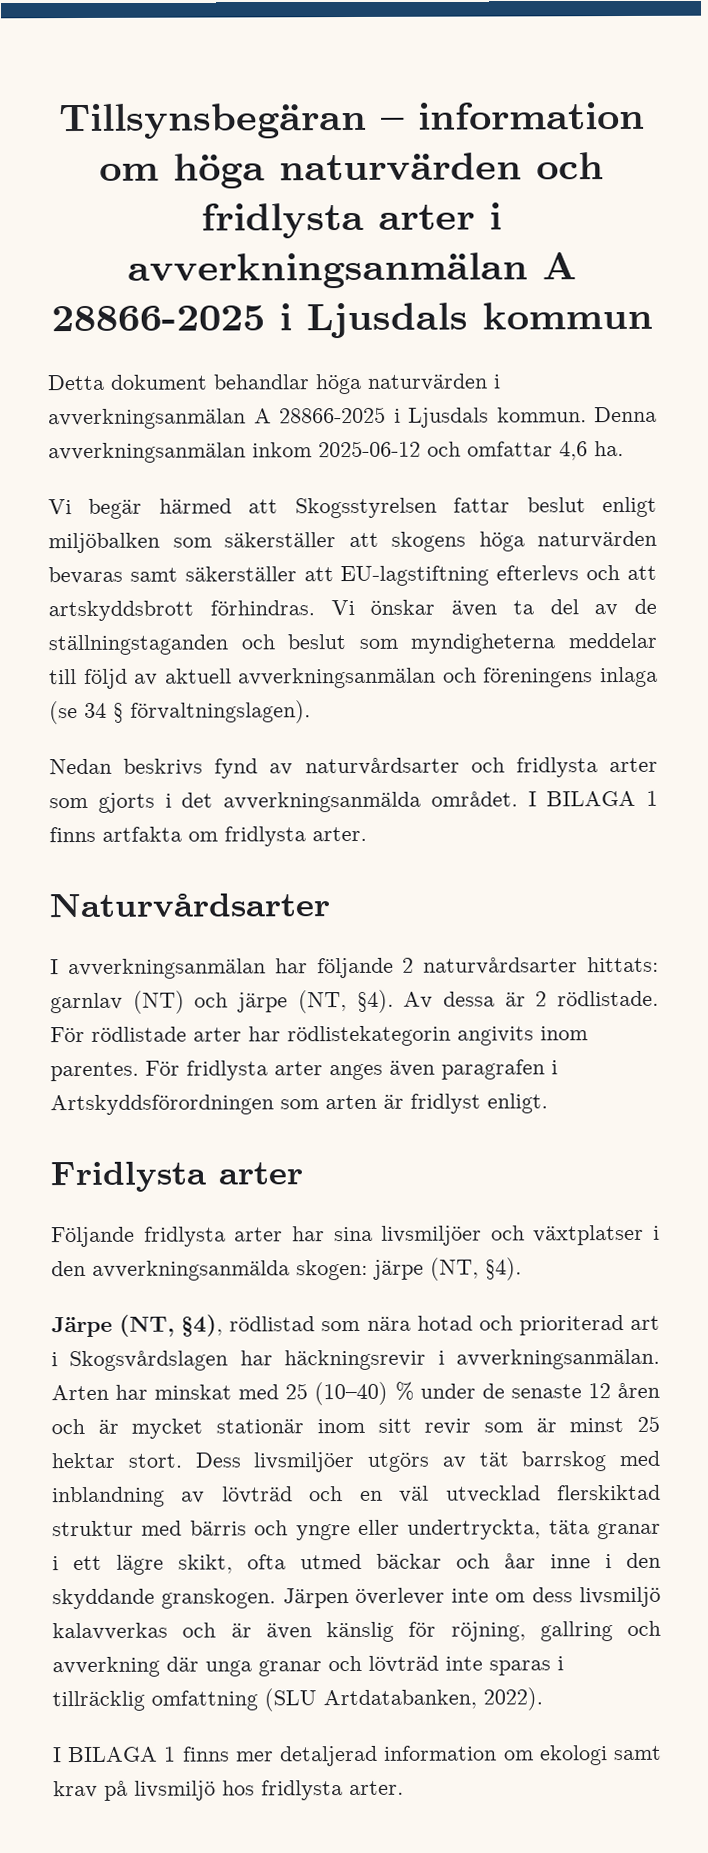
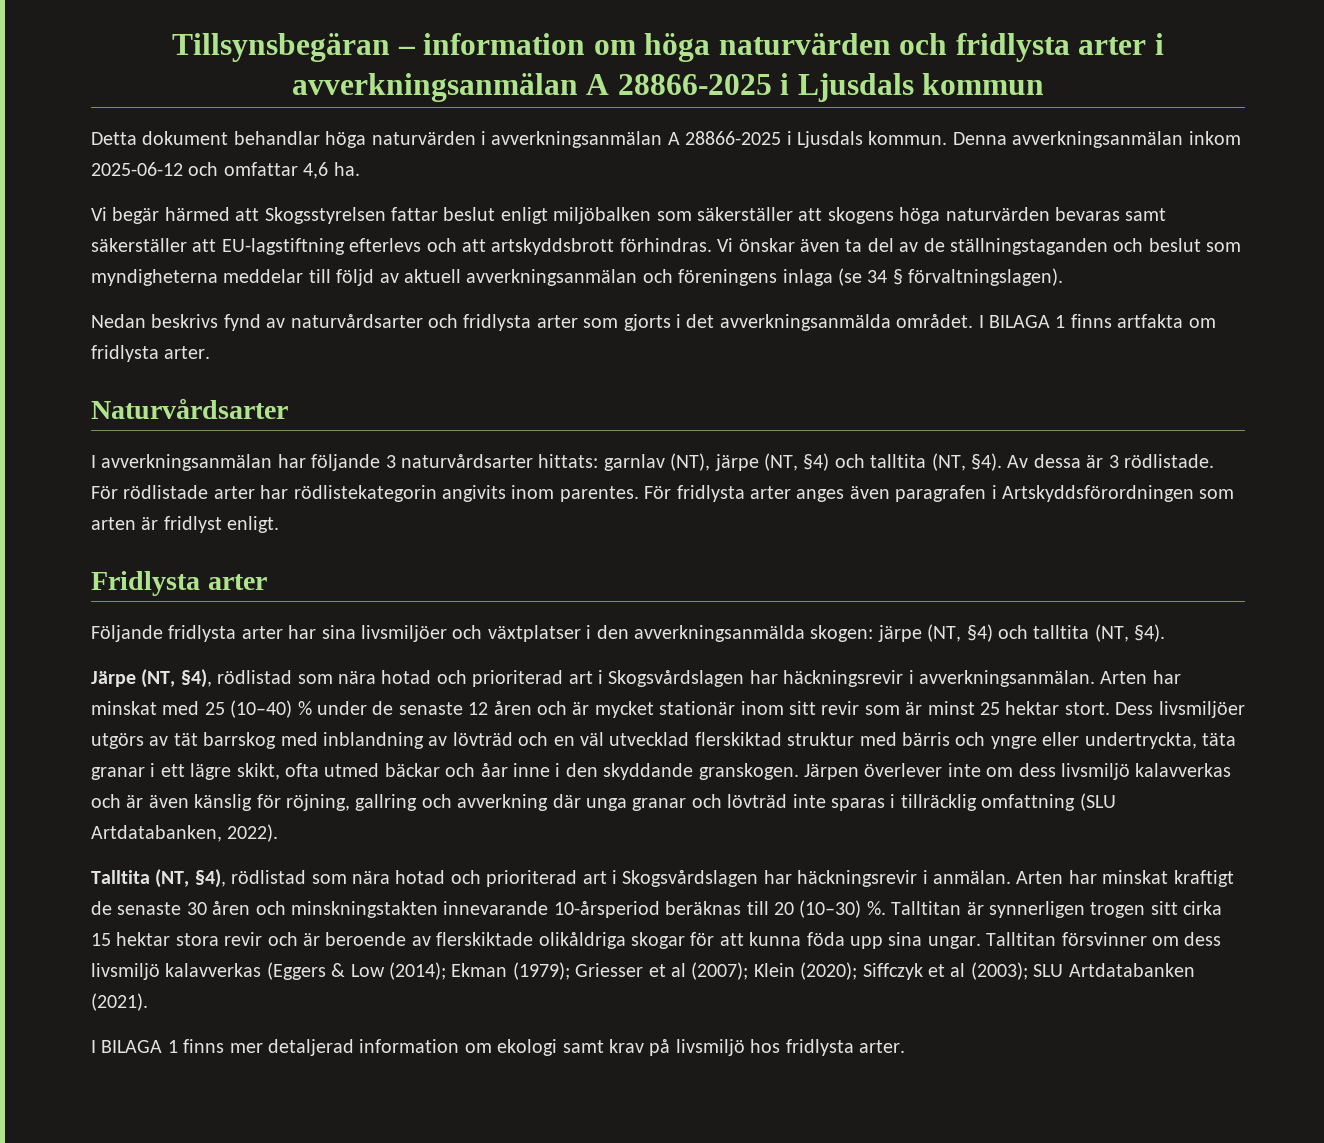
[402,957,415,973] 2 -> [385,455,396,468] 3
[132,990,289,1014] (NT) och järpe -> [670,453,927,471] (NT), järpe (NT, §4) och talltita
[535,991,548,1007] 2 -> [1108,455,1119,468] 3
(479, 1269) none -> [966,624,1129,642] §4) och talltita (NT,
(543, 1699) none -> [91,869,1234,888] [91,900,1223,918] [91,932,1222,949] [91,962,1195,980] [91,993,148,1011] // Talltita (NT, §4), rödlistad som nära hotad och prioriterad art i Skogsvårdslagen har häckningsrevir i anmälan. Arten har minskat kraftigt de senaste 30 åren och minskningstakten innevarande 10-årsperiod beräknas till 20 (10–30) %. Talltitan är synnerligen trogen sitt cirka 15 hektar stora revir och är beroende av flerskiktade olikåldriga skogar för att kunna föda upp sina ungar. Talltitan försvinner om dess livsmiljö kalavverkas (Eggers & Low (2014); Ekman (1979); Griesser et al (2007); Klein (2020); Siffczyk et al (2003); SLU Artdatabanken (2021).

